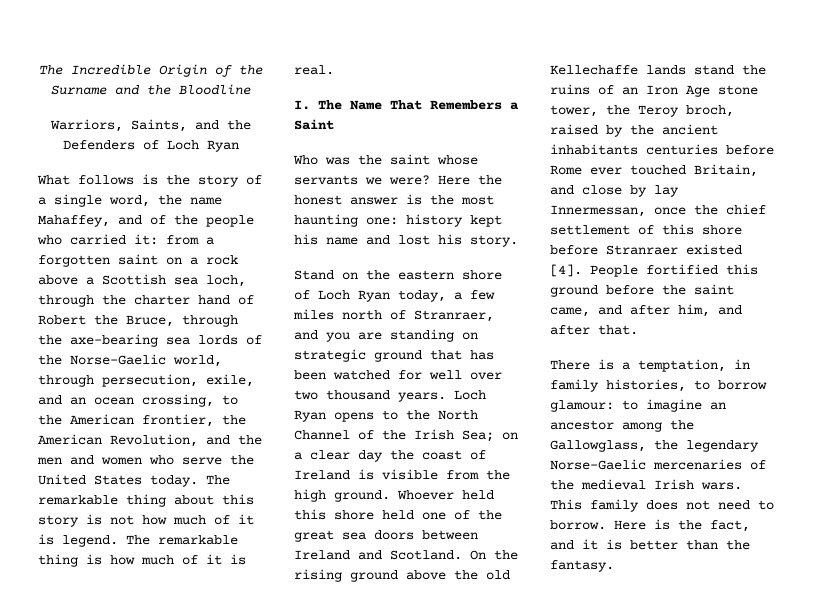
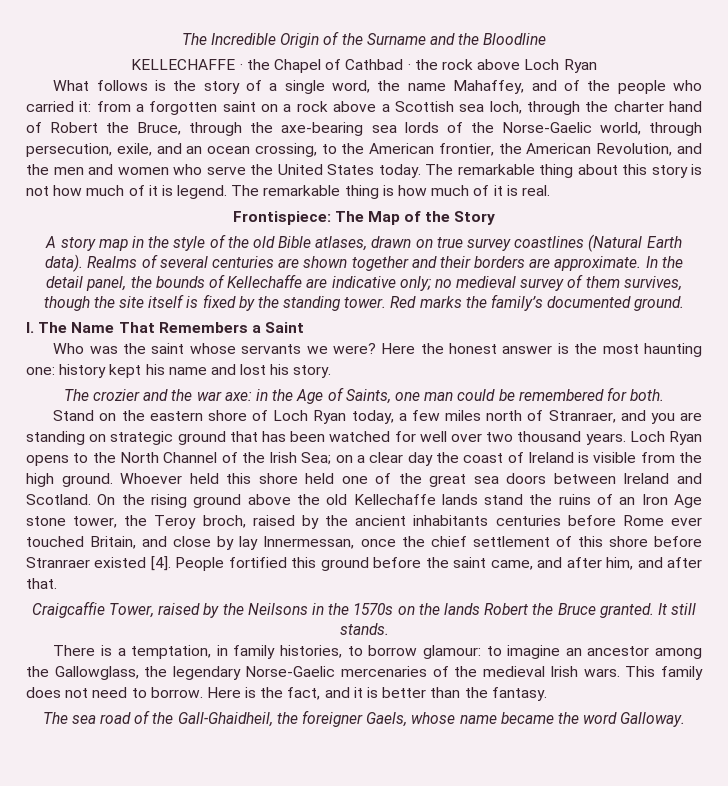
[50,119,251,132] [63,140,159,150] Warriors, Saints, and the Defenders of -> [131,59,521,73] KELLECHAFFE · the Chapel of Cathbad · the rock above
(334, 70) none -> [232,211,496,225] [45,234,682,252] [45,254,683,272] [46,274,682,291] [43,294,685,311] // Frontispiece: The Map of the Story // A story map in the style of the old Bible atlases, drawn on true survey coastlines (Natural Earth data). Realms of several centuries are shown together and their borders are approximate. In the detail panel, the bounds of Kellechaffe are indicative only; no medieval survey of them survives, though the site itself is fixed by the standing tower. Red marks the family’s documented ground.
(518, 241) none -> [63,387,665,404] // The crozier and the war axe: in the Age of Saints, one man could be remembered for both.
(638, 330) none -> [31,601,697,618] [339,623,389,635] // Craigcaffie Tower, raised by the Neilsons in the 1570s on the lands Robert the Bruce granted. It still stands.
(614, 566) none -> [42,710,686,727] // The sea road of the Gall-Ghaidheil, the foreigner Gaels, whose name became the word Galloway.

